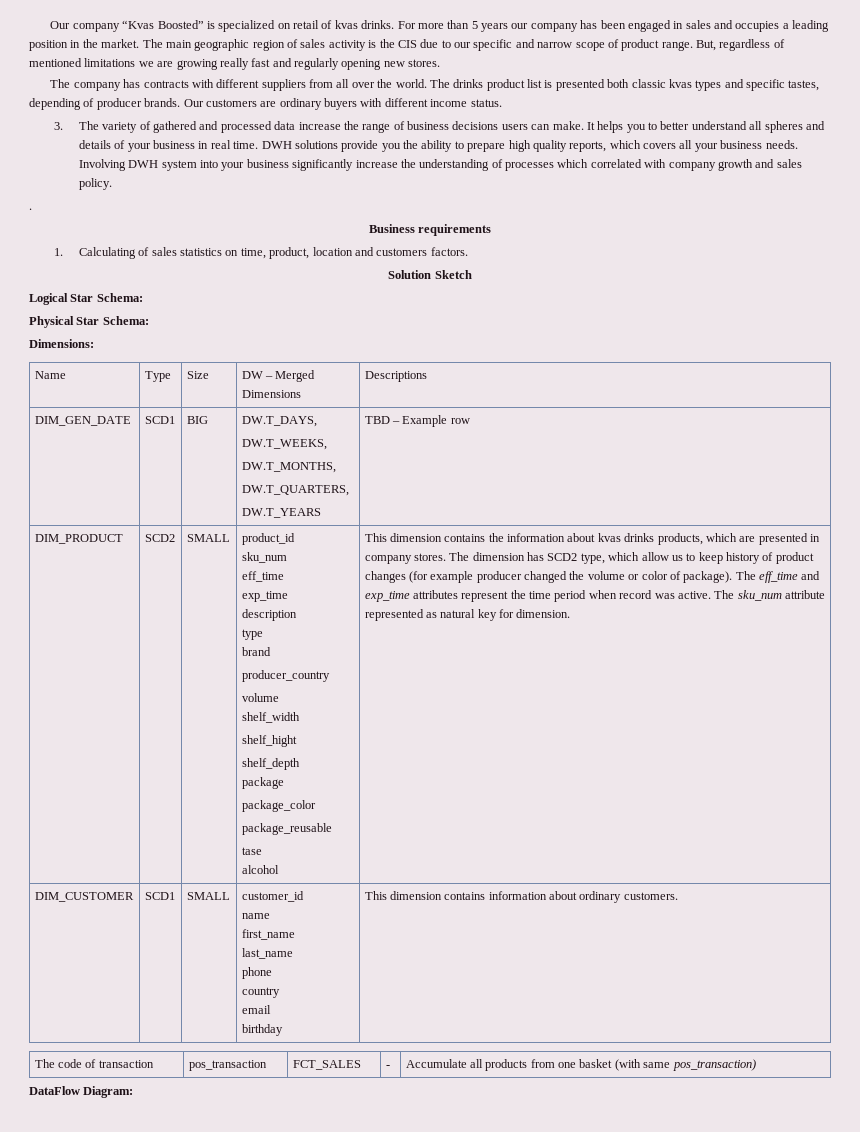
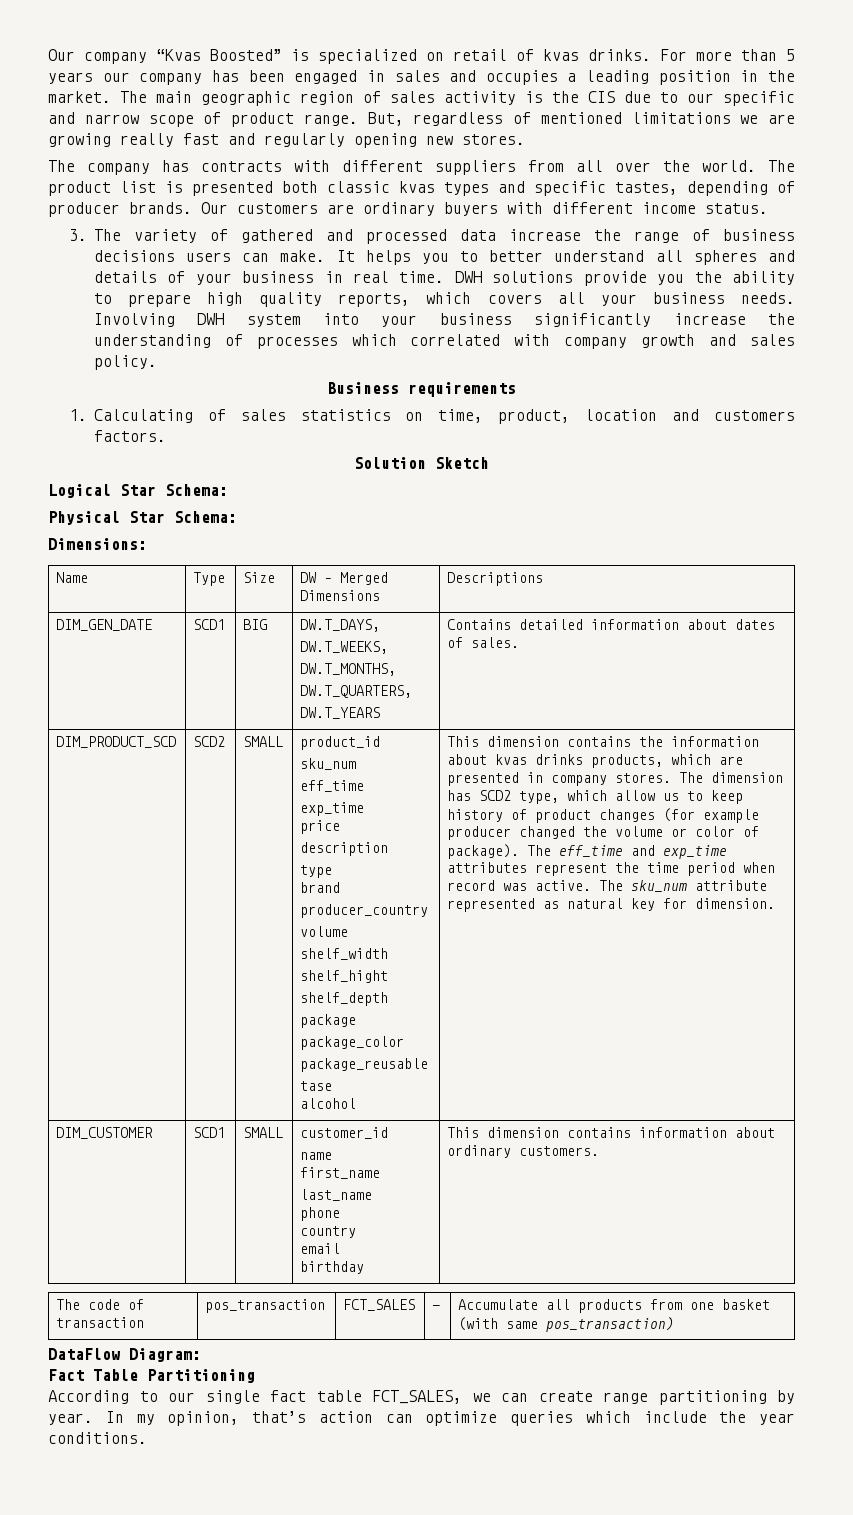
[453,79,484,88] drinks -> (795, 166) none
[29,208,32,210] // . -> (157, 362) none
[364,415,470,427] [34,534,123,544] TBD – Example row // DIM_PRODUCT -> [447,619,776,630] [447,637,520,648] [56,736,177,748] Contains detailed information about dates of sales. // DIM_PRODUCT_SCD
(288, 596) none -> [300,820,341,834] // price
(134, 1092) none -> [48,1369,255,1383] [48,1390,795,1405] [48,1411,795,1426] [48,1432,147,1444] // Fact Table Partitioning // According to our single fact table FCT_SALES, we can create range partitioning by year. In my opinion, that’s action can optimize queries which include the year conditions.

